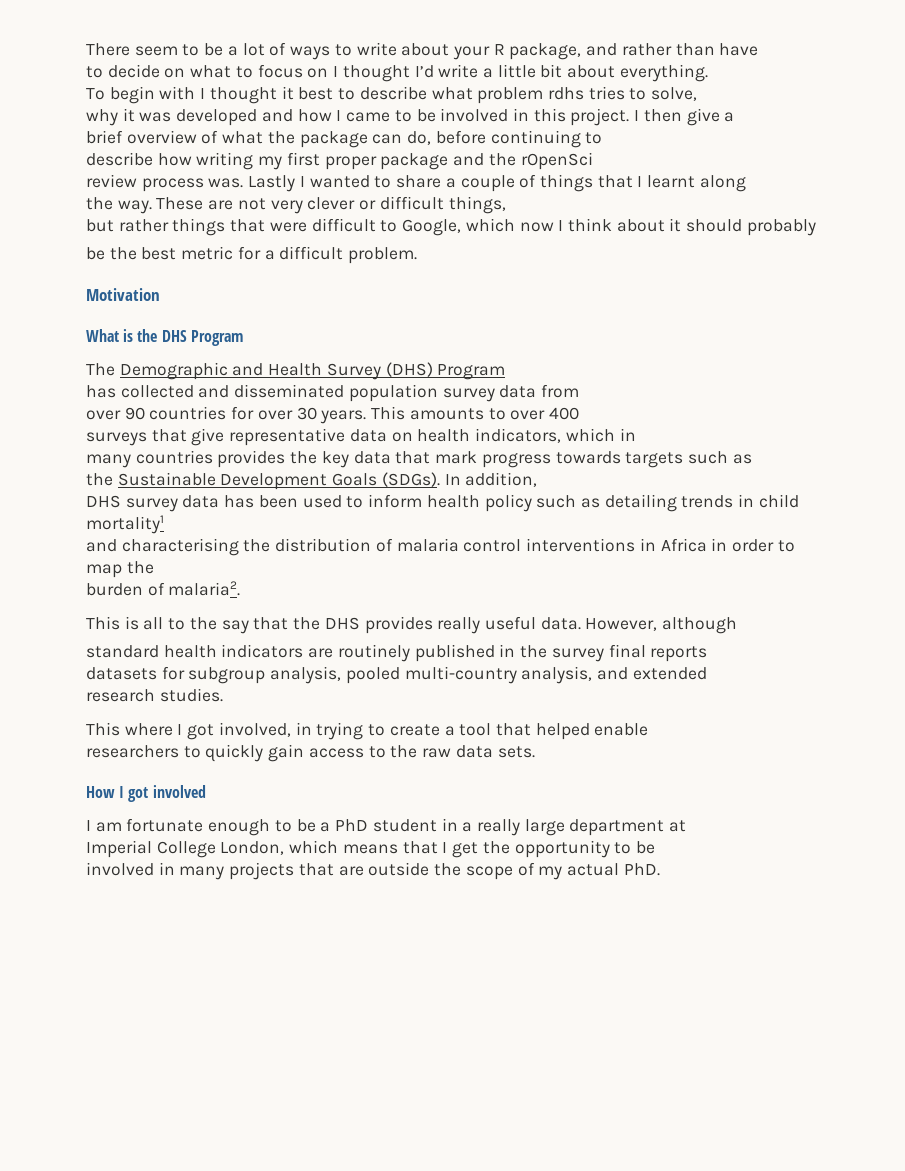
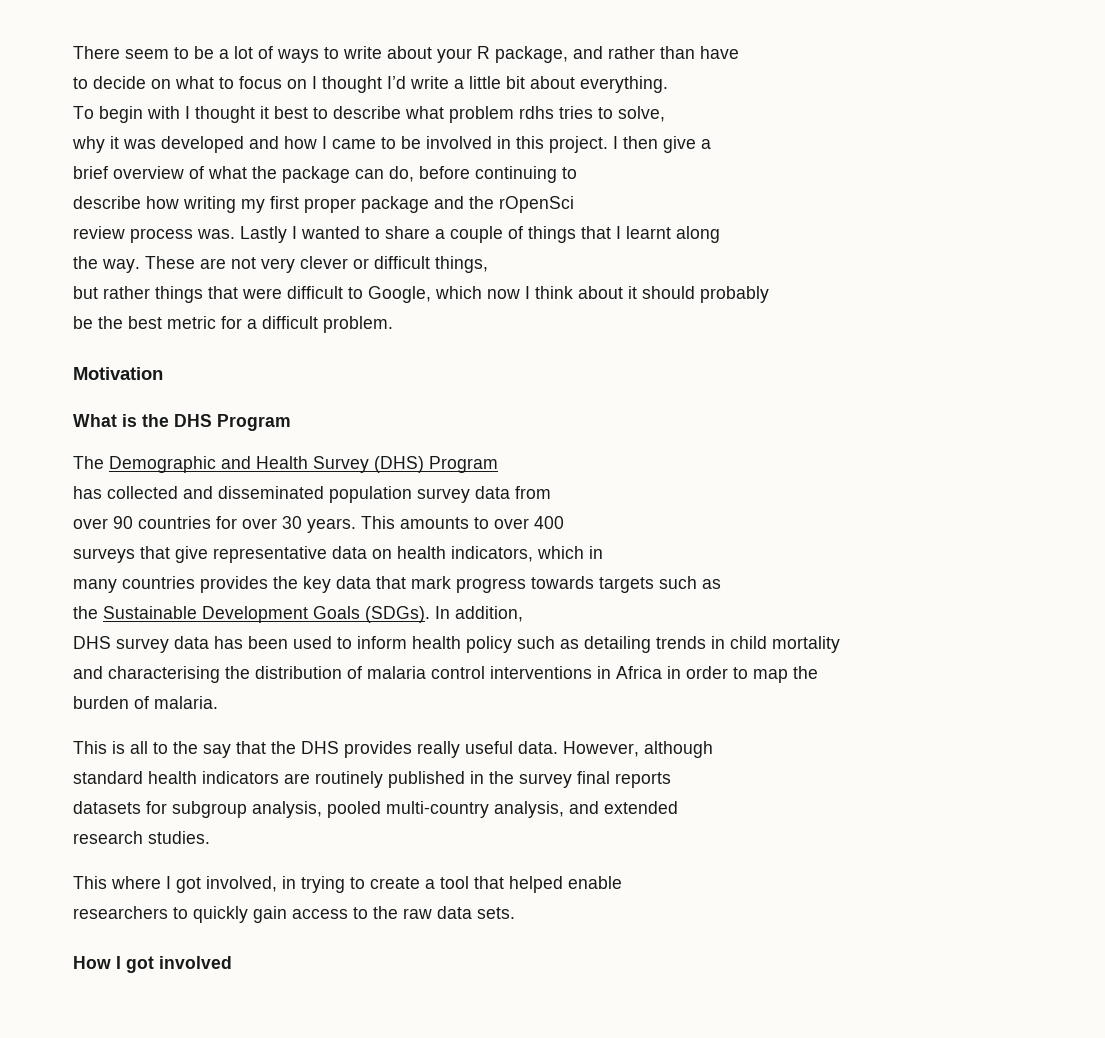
[86,515,164,534] mortality1 -> [772,636,840,653] mortality
[168,581,241,596] malaria2. -> [154,696,218,709] malaria.
[86,818,687,836] [86,840,655,858] [86,862,660,880] // I am fortunate enough to be a PhD student in a really large department at // Imperial College London, which means that I get the opportunity to be // involved in many projects that are outside the scope of my actual PhD. -> (232, 962) none

